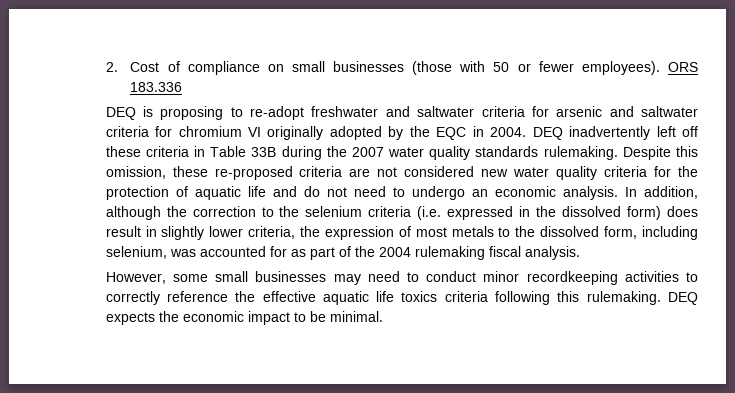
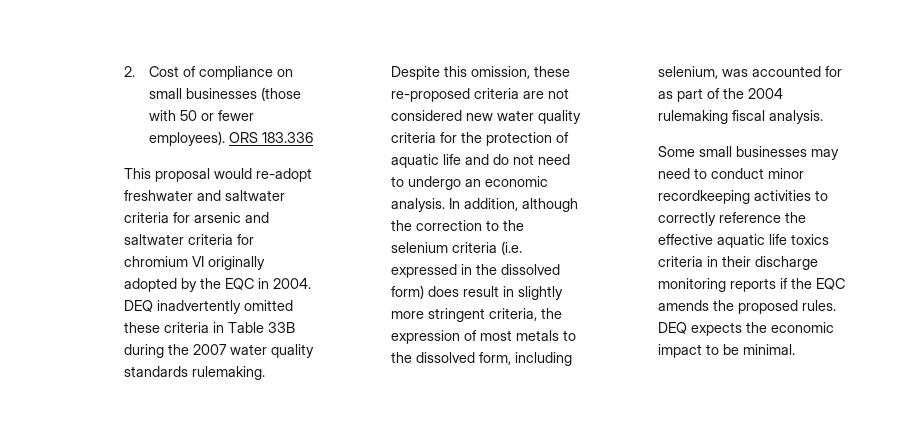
[105,106,243,120] DEQ is proposing to -> [124,168,253,182] This proposal would
[656,126,698,137] left off -> [244,300,294,311] omitted
[209,226,244,237] lower -> [391,308,486,322] more stringent
[105,272,208,284] However, some -> [658,146,696,157] Some
[495,291,661,305] following this rulemaking. -> [707,256,819,270] [658,278,846,292] [658,300,837,314] in their discharge monitoring reports if the EQC amends the proposed rules.

